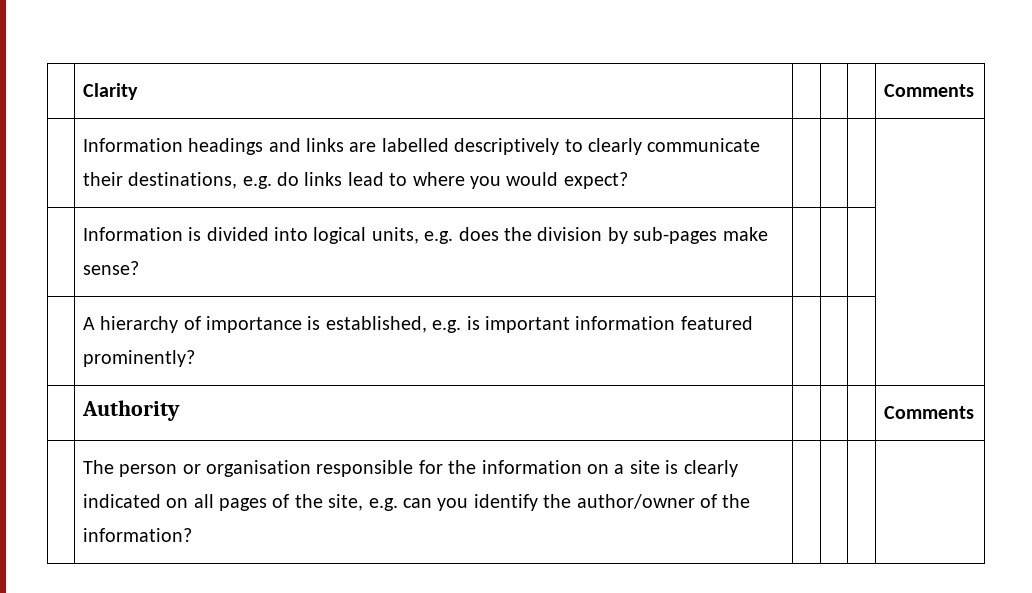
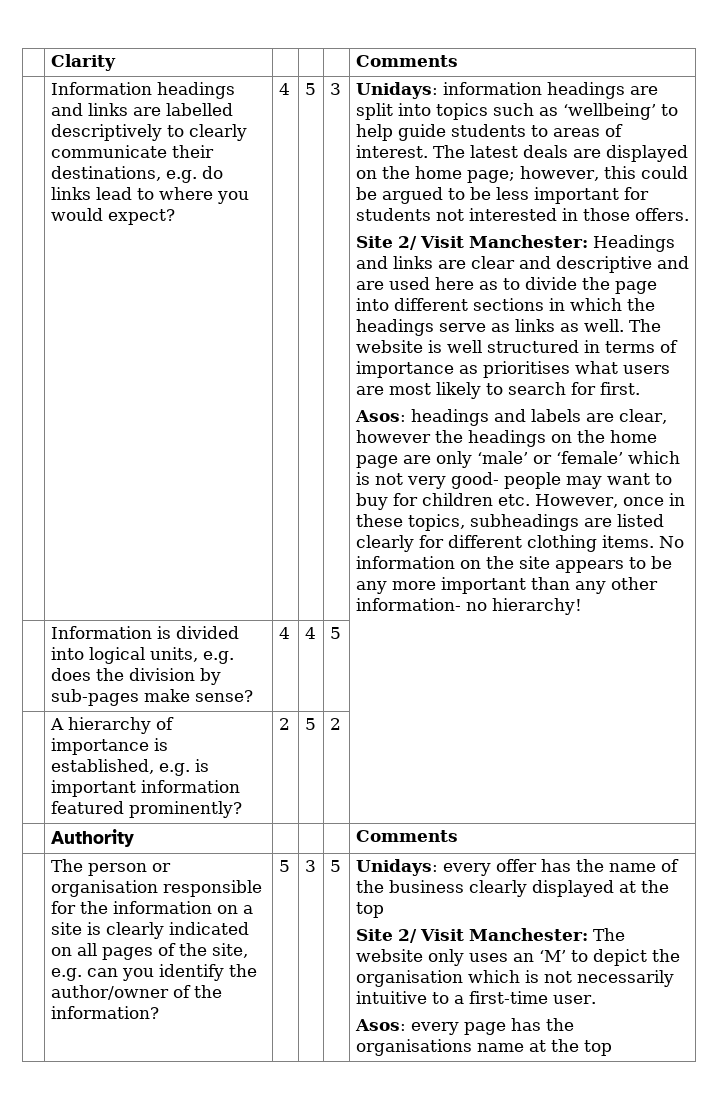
(628, 180) | | | -> [278,83,290,95] [304,83,316,95] [329,83,341,95] [355,82,658,99] [355,103,678,120] [355,124,623,141] [355,145,688,162] [355,166,688,183] [355,187,649,204] [355,208,689,221] [355,235,675,252] [355,256,689,273] [355,277,657,294] [355,298,655,311] [355,319,661,336] [355,340,678,353] [355,361,670,378] [355,382,640,399] [354,409,667,426] [355,430,657,447] [355,451,680,468] [355,472,672,489] [355,493,685,510] [355,514,664,531] [355,535,684,552] [355,556,672,573] [355,577,658,594] [355,598,582,615] 4 | 5 | 3 | Unidays: information headings are split into topics such as ‘wellbeing’ to help guide students to areas of interest. The latest deals are displayed on the home page; however, this could be argued to be less important for students not interested in those offers. // Site 2/ Visit Manchester: Headings and links are clear and descriptive and are used here as to divide the page into different sections in which the headings serve as links as well. The website is well structured in terms of importance as prioritises what users are most likely to search for first. // Asos: headings and labels are clear, however the headings on the home page are only ‘male’ or ‘female’ which is not very good- people may want to buy for children etc. However, once in these topics, subheadings are listed clearly for different clothing items. No information on the site appears to be any more important than any other information- no hierarchy!
(139, 268) | | -> [278,627,290,639] [304,627,316,639] [329,627,341,639] 4 | 4 | 5
(195, 358) | | -> [278,718,290,730] [304,718,316,730] [329,718,341,730] 2 | 5 | 2
(192, 535) | | | -> [278,860,290,872] [304,860,316,872] [329,860,341,872] [355,859,679,876] [355,880,669,897] [355,902,384,918] [355,928,625,943] [355,949,680,966] [355,970,674,987] [355,991,596,1004] [354,1018,574,1035] [355,1039,612,1056] 5 | 3 | 5 | Unidays: every offer has the name of the business clearly displayed at the top // Site 2/ Visit Manchester: The website only uses an ‘M’ to depict the organisation which is not necessarily intuitive to a first-time user. // Asos: every page has the organisations name at the top

